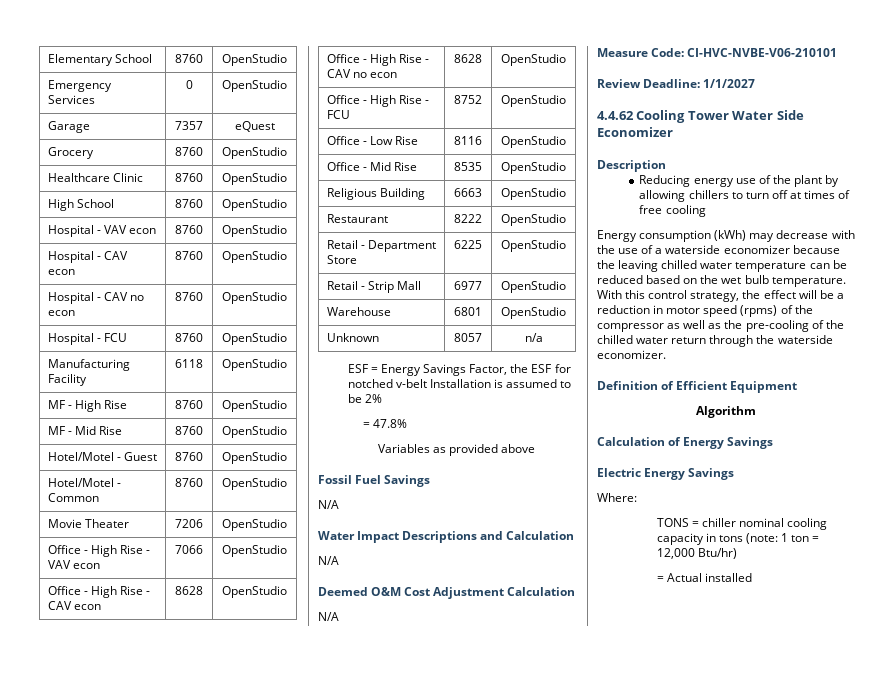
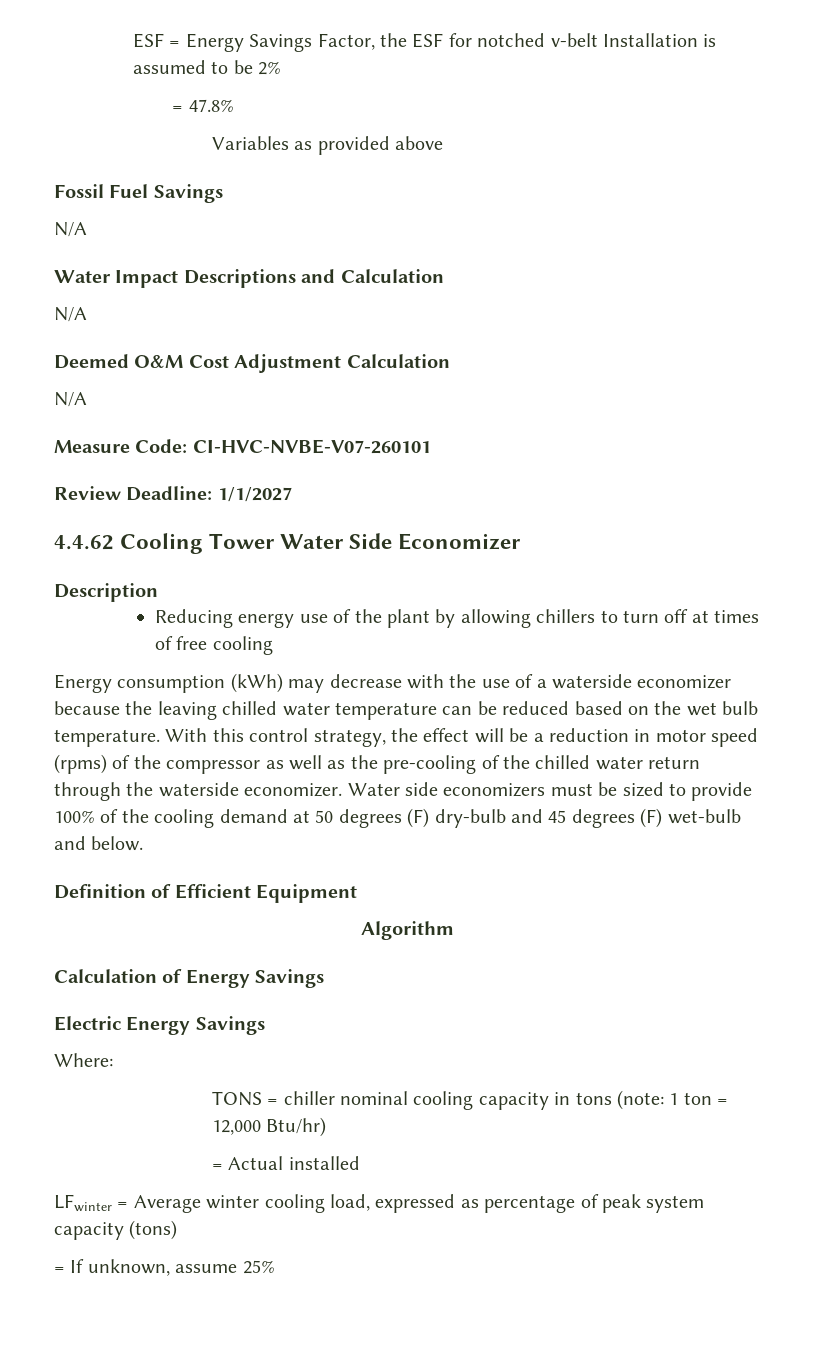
[47,54,152,66] [175,54,203,63] [222,54,287,66] [47,80,112,92] [47,95,95,104] [185,80,193,89] [222,80,287,92] [47,121,90,133] [175,121,203,130] [234,121,275,132] [47,147,94,159] [175,147,203,156] [222,147,287,159] [47,173,143,182] [175,173,203,182] [222,173,287,185] [47,199,114,211] [175,199,203,208] [222,199,287,211] [47,225,157,237] [175,225,203,234] [222,225,287,237] [47,251,129,263] [47,269,75,275] [175,251,203,260] [222,251,287,263] [47,292,145,304] [47,310,75,316] [175,292,203,301] [222,292,287,304] [47,333,128,345] [175,333,203,342] [222,333,287,345] [47,359,130,371] [47,374,87,386] [175,359,203,368] [222,359,287,371] [47,400,128,412] [175,400,203,409] [222,400,287,412] [47,426,123,435] [175,426,203,435] [222,426,287,438] [47,452,158,461] [175,452,203,461] [222,452,287,464] [47,478,121,487] [47,493,99,502] [175,478,203,487] [222,478,287,490] [47,519,129,528] [175,519,203,528] [222,519,287,531] [47,545,151,557] [47,560,100,569] [175,545,203,554] [222,545,287,557] [47,586,151,598] [47,601,101,610] [175,586,203,595] [222,586,287,598] [326,54,430,66] [326,69,398,78] [454,54,482,63] [501,54,566,66] [326,95,430,107] [326,110,350,119] [454,95,482,104] [501,95,566,107] [326,136,419,145] [454,136,482,145] [501,136,566,148] [326,162,418,171] [454,162,482,171] [501,162,566,174] [326,188,425,200] [454,188,482,197] [501,188,566,200] [326,214,388,223] [454,214,482,223] [501,214,566,226] [326,240,437,252] [326,255,357,264] [454,240,482,249] [501,240,566,252] [326,281,422,293] [454,281,482,290] [501,281,566,293] [326,307,391,316] [454,307,482,316] [501,307,566,319] [326,333,379,342] [454,333,482,342] [524,333,543,342] Elementary School | 8760 | OpenStudio // Emergency Services | 0 | OpenStudio // Garage | 7357 | eQuest // Grocery | 8760 | OpenStudio // Healthcare Clinic | 8760 | OpenStudio // High School | 8760 | OpenStudio // Hospital - VAV econ | 8760 | OpenStudio // Hospital - CAV econ | 8760 | OpenStudio // Hospital - CAV no econ | 8760 | OpenStudio // Hospital - FCU | 8760 | OpenStudio // Manufacturing Facility | 6118 | OpenStudio // MF - High Rise | 8760 | OpenStudio // MF - Mid Rise | 8760 | OpenStudio // Hotel/Motel - Guest | 8760 | OpenStudio // Hotel/Motel - Common | 8760 | OpenStudio // Movie Theater | 7206 | OpenStudio // Office - High Rise - VAV econ | 7066 | OpenStudio // Office - High Rise - CAV econ | 8628 | OpenStudio // Office - High Rise - CAV no econ | 8628 | OpenStudio // Office - High Rise - FCU | 8752 | OpenStudio // Office - Low Rise | 8116 | OpenStudio // Office - Mid Rise | 8535 | OpenStudio // Religious Building | 6663 | OpenStudio // Restaurant | 8222 | OpenStudio // Retail - Department Store | 6225 | OpenStudio // Retail - Strip Mall | 6977 | OpenStudio // Warehouse | 6801 | OpenStudio // Unknown | 8057 | n/a // -> (132, 40) none
[687,48,838,57] CI-HVC-NVBE-V06-210101 -> [192,439,431,454] CI-HVC-NVBE-V07-260101
(666, 354) none -> [347,782,753,801] [54,808,741,828] [54,836,144,851] Water side economizers must be sized to provide 100% of the cooling demand at 50 degrees (F) dry-bulb and 45 degrees (F) wet-bulb and below.
(752, 577) none -> [54,1194,705,1213] [54,1220,178,1240] [54,1259,275,1276] // LFwinter = Average winter cooling load, expressed as percentage of peak system capacity (tons) // = If unknown, assume 25%

